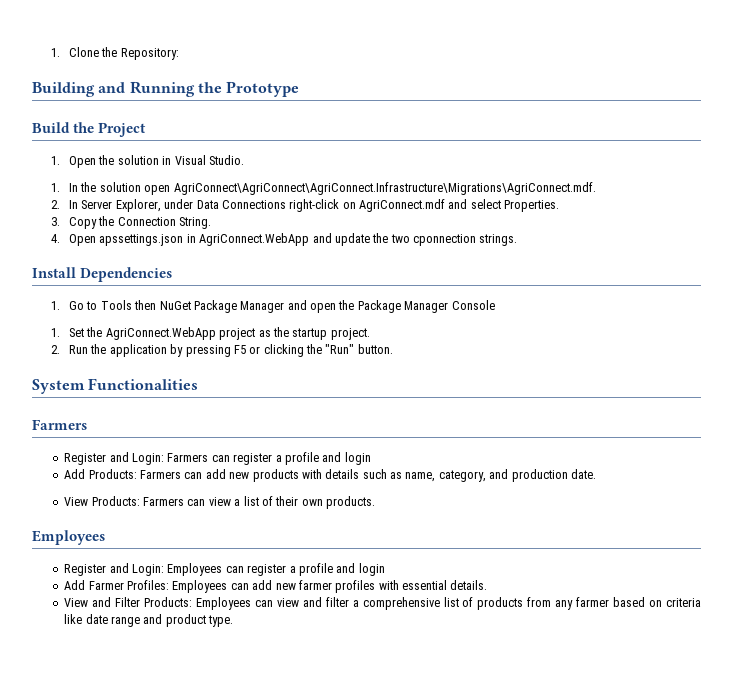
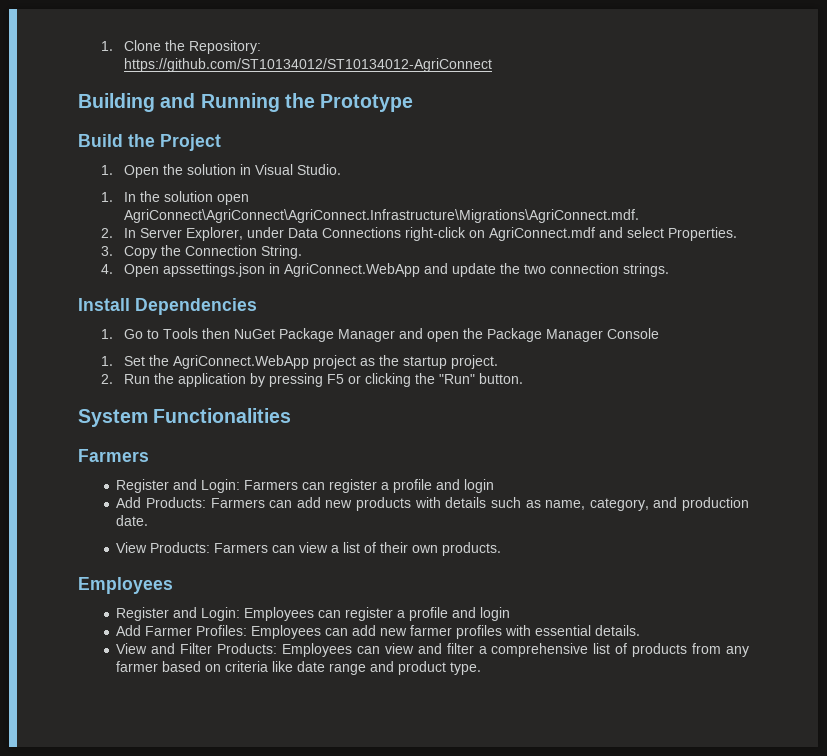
(179, 54) none -> [124,58,493,72] // https://github.com/ST10134012/ST10134012-AgriConnect
[413,234,477,246] cponnection -> [550,263,620,274] connection

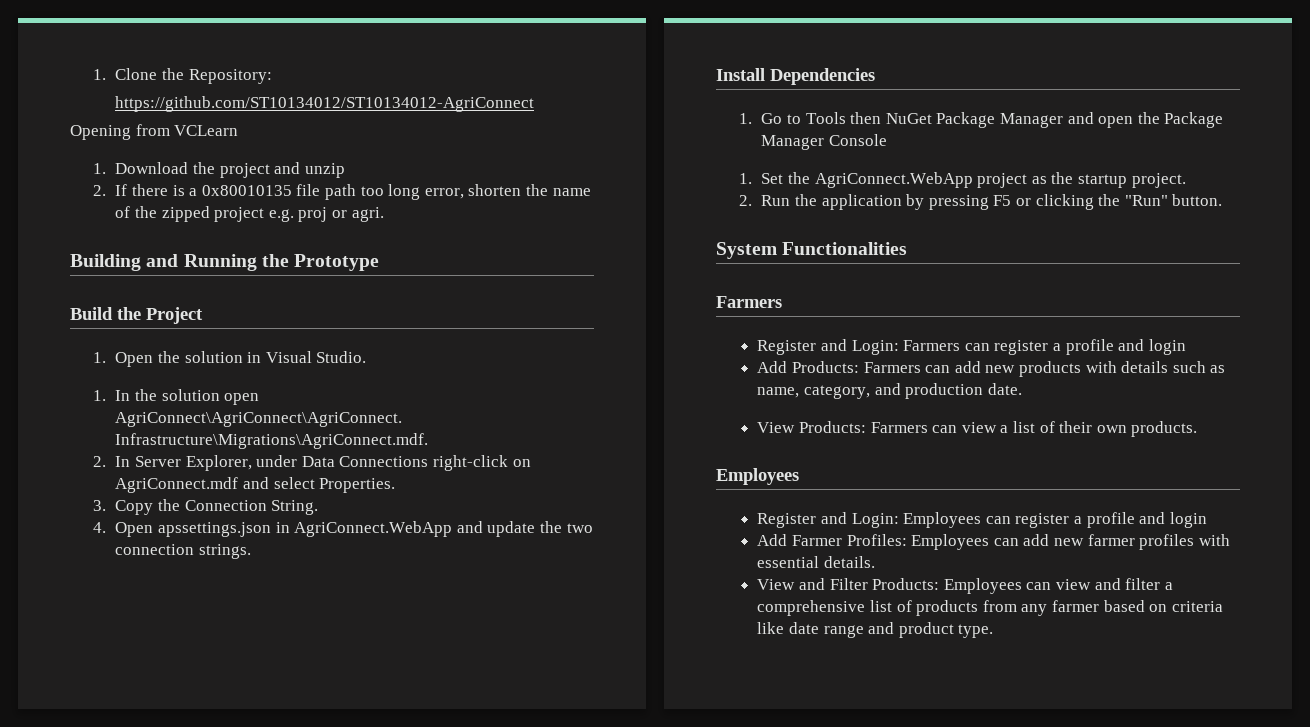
(493, 65) none -> [70,124,239,140] [92,162,345,178] [92,184,591,200] [115,206,384,222] // Opening from VCLearn // 1. Download the project and unzip // 2. If there is a 0x80010135 file path too long error, shorten the name of the zipped project e.g. proj or agri.

